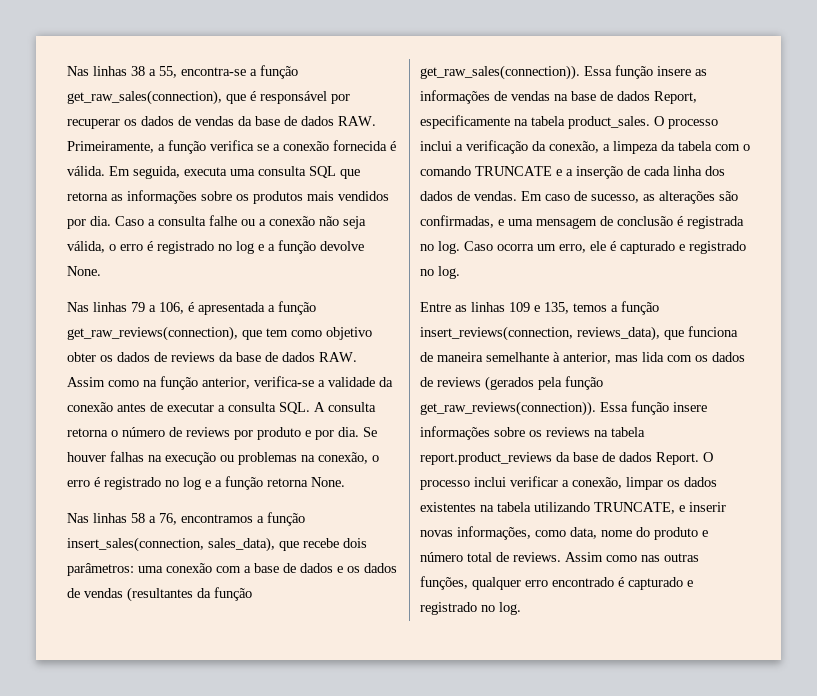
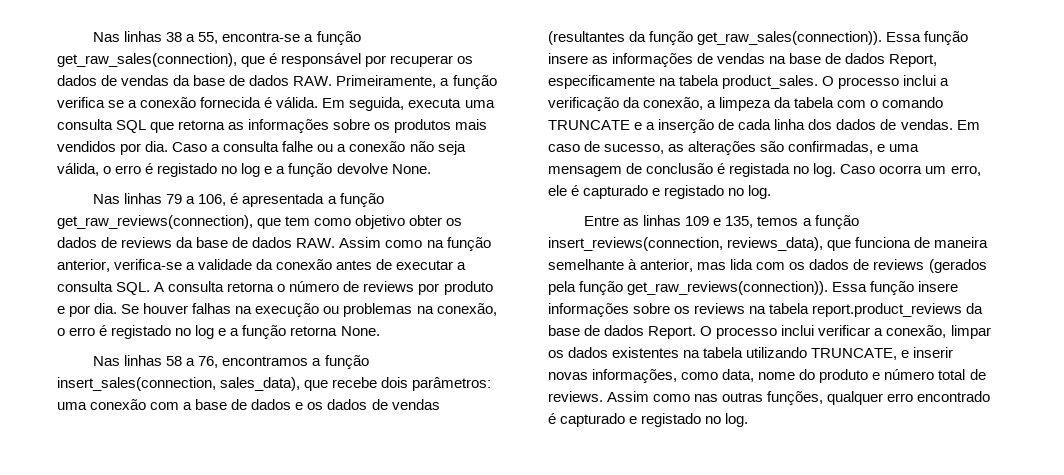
[157,241,214,254] registrado -> [157,163,218,177] registado
[104,477,161,490] registrado -> [111,325,172,339] registado
[687,216,744,229] registrada -> [729,163,791,177] registada
[689,241,746,254] registrado -> [664,185,725,199] registado
[420,602,477,615] registrado -> [641,413,702,427] registado

